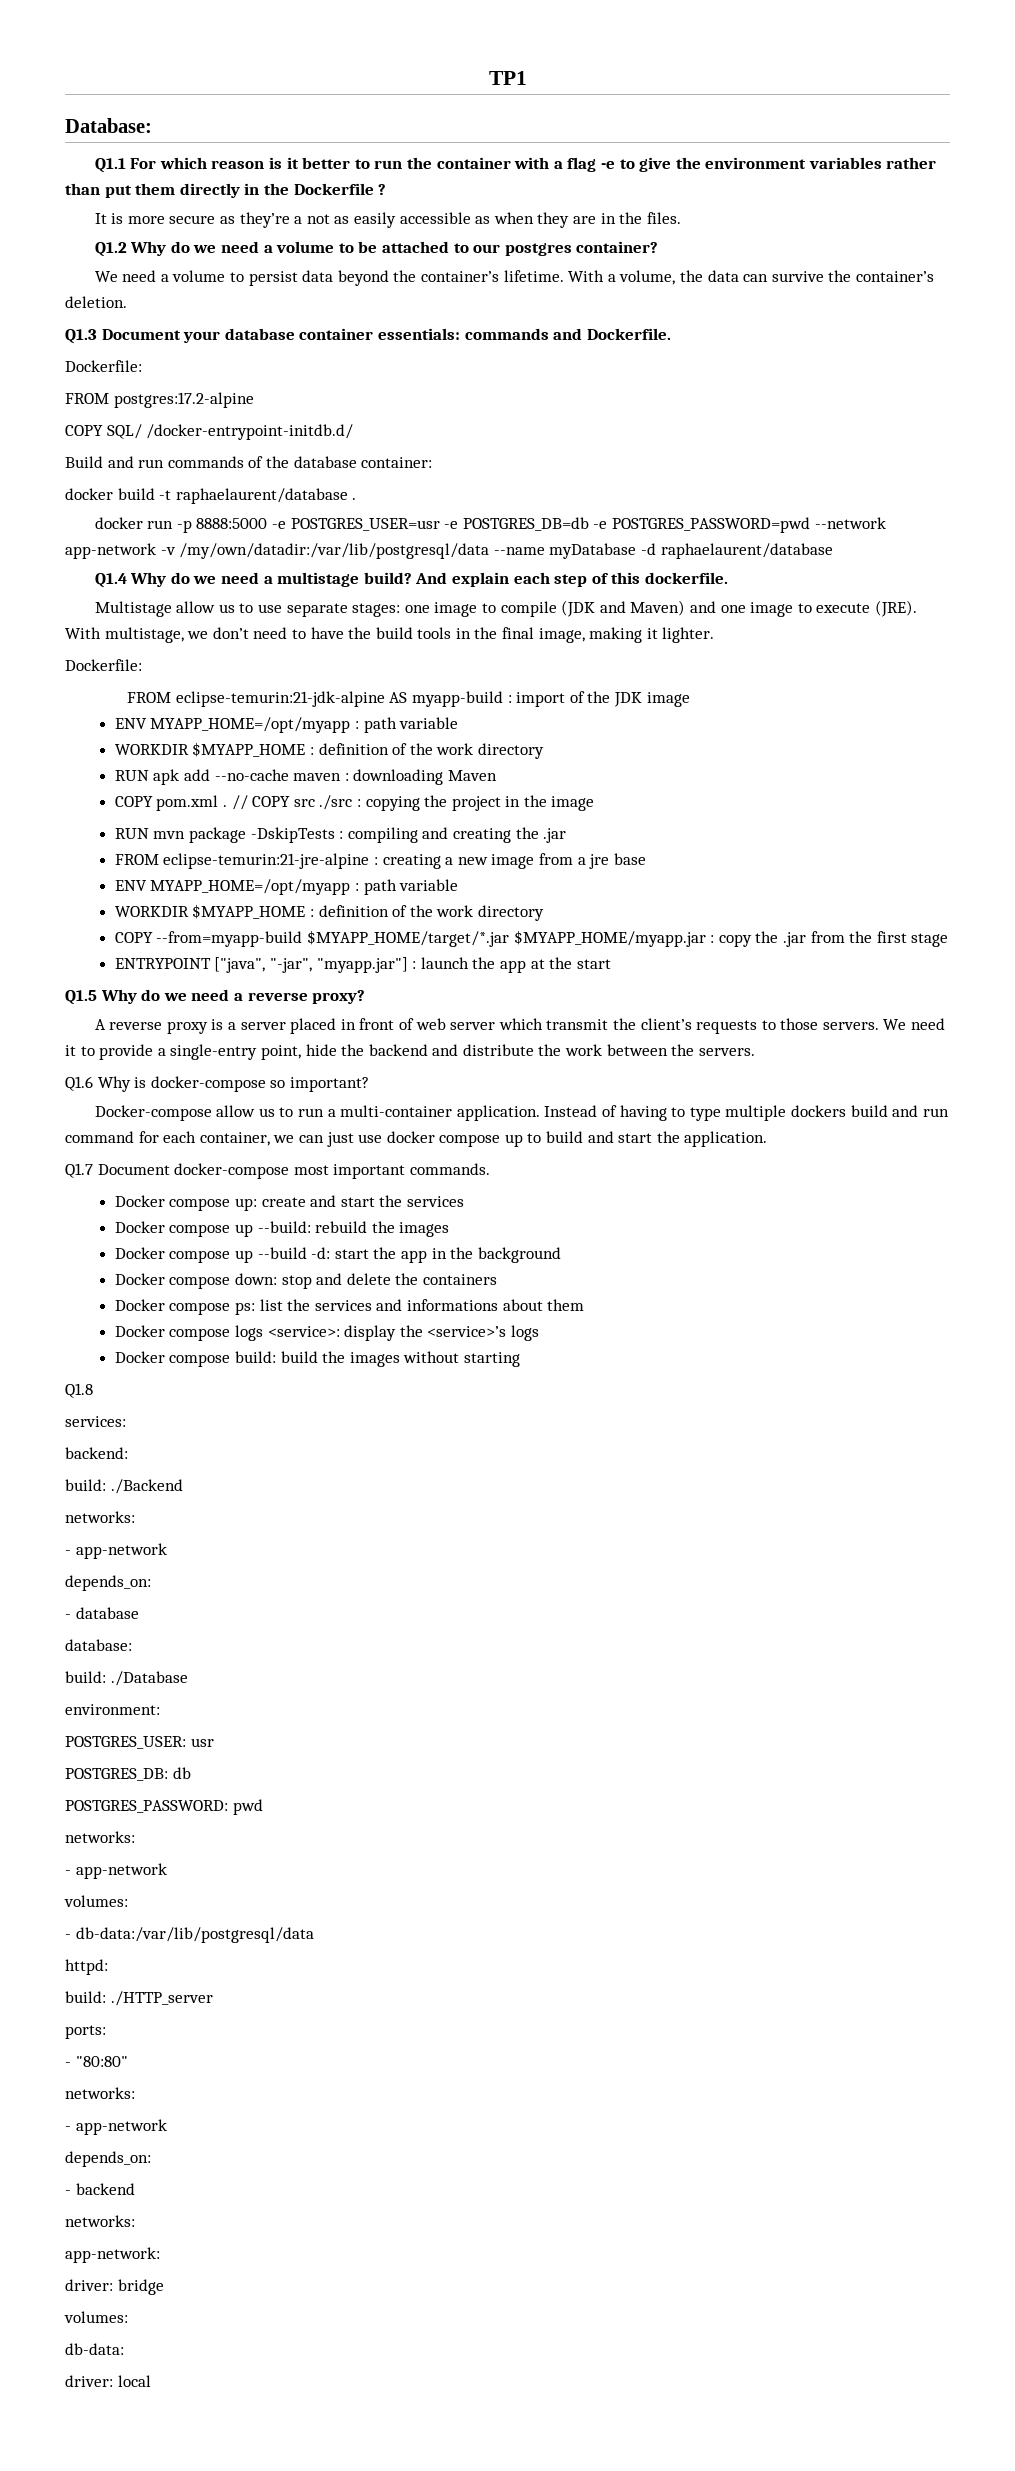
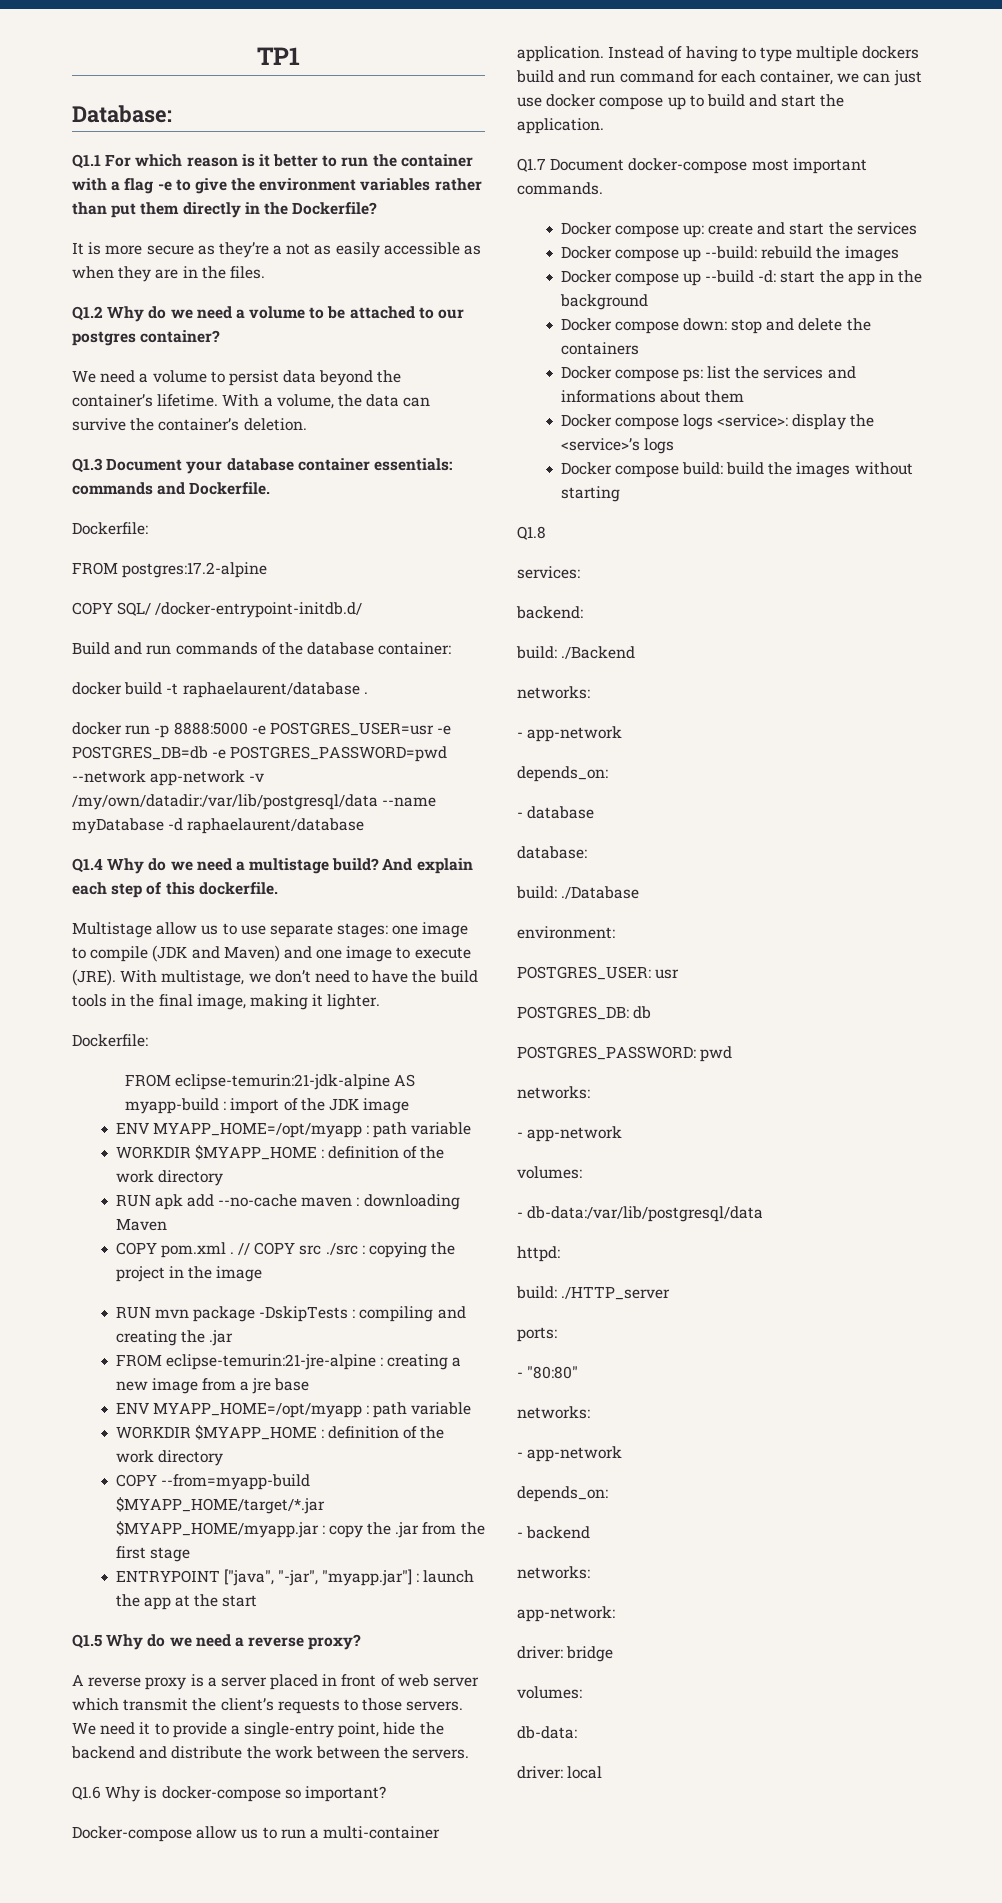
[293,183,387,195] Dockerfile ? -> [292,202,378,215] Dockerfile?

